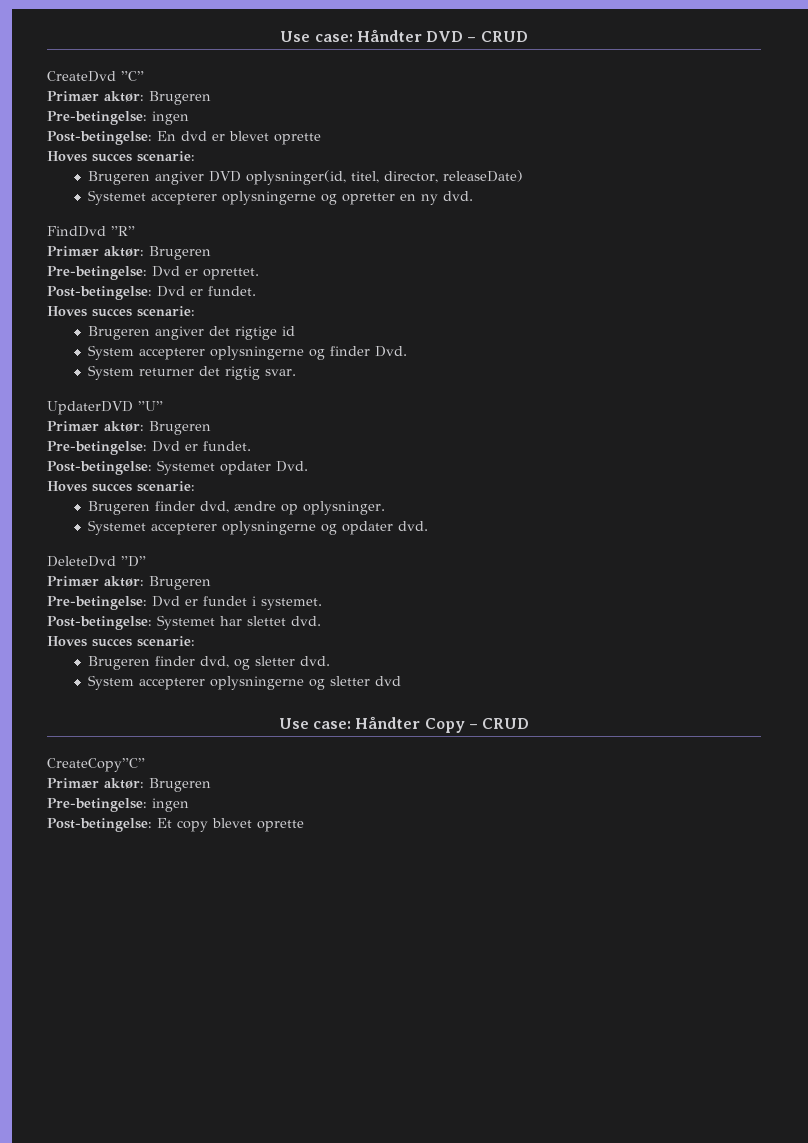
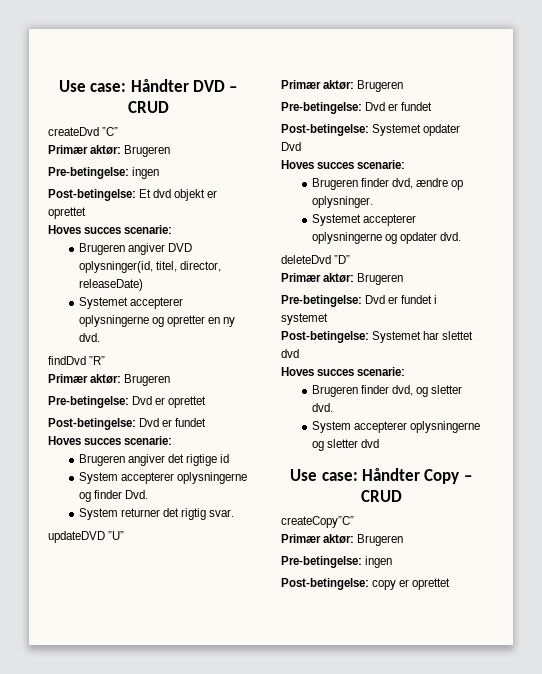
[47,71,116,82] CreateDvd -> [48,127,99,136] createDvd
[157,131,321,145] En dvd er blevet oprette -> [139,189,218,201] [48,207,86,219] Et dvd objekt er oprettet
[47,226,106,237] FindDvd -> [48,356,86,365] findDvd
[203,268,259,280] oprettet. -> [168,396,207,408] oprettet
[208,286,256,296] fundet. -> [175,418,207,427] fundet
[47,401,133,415] UpdaterDVD -> [48,531,105,543] updateDVD
[203,441,251,451] fundet. -> [401,102,433,111] fundet
[276,461,308,472] Dvd. -> [281,142,301,151] Dvd
[47,556,116,567] DeleteDvd -> [281,255,331,264] deleteDvd
[261,598,322,610] systemet. -> [281,313,328,325] systemet
[291,616,321,626] dvd. -> [281,349,299,358] dvd
[47,758,145,772] [47,778,211,792] [47,798,189,812] [47,818,304,832] CreateCopy”C” // Primær aktør: Brugeren // Pre-betingelse: ingen // Post-betingelse: Et copy blevet oprette -> [281,516,354,528] [281,534,404,546] [281,556,393,568] [281,578,451,590] createCopy”C” // Primær aktør: Brugeren // Pre-betingelse: ingen // Post-betingelse: copy er oprettet

